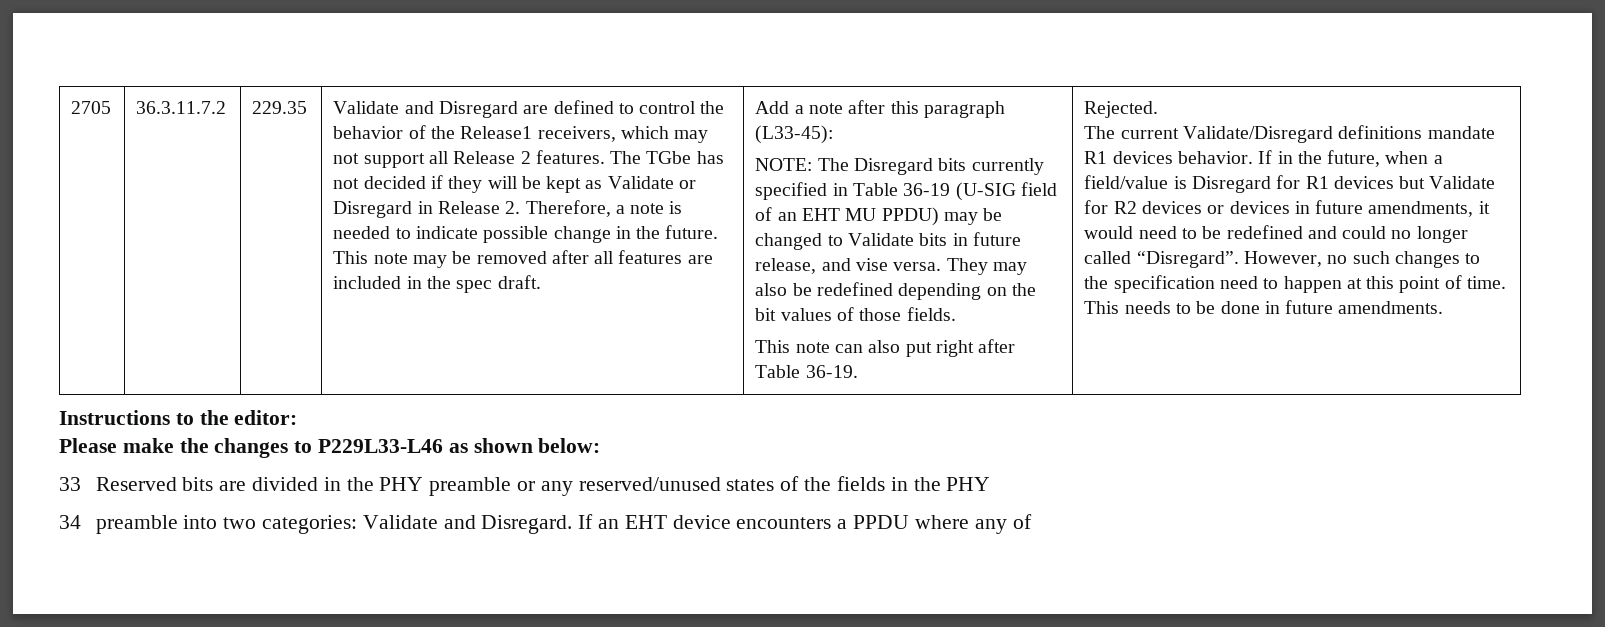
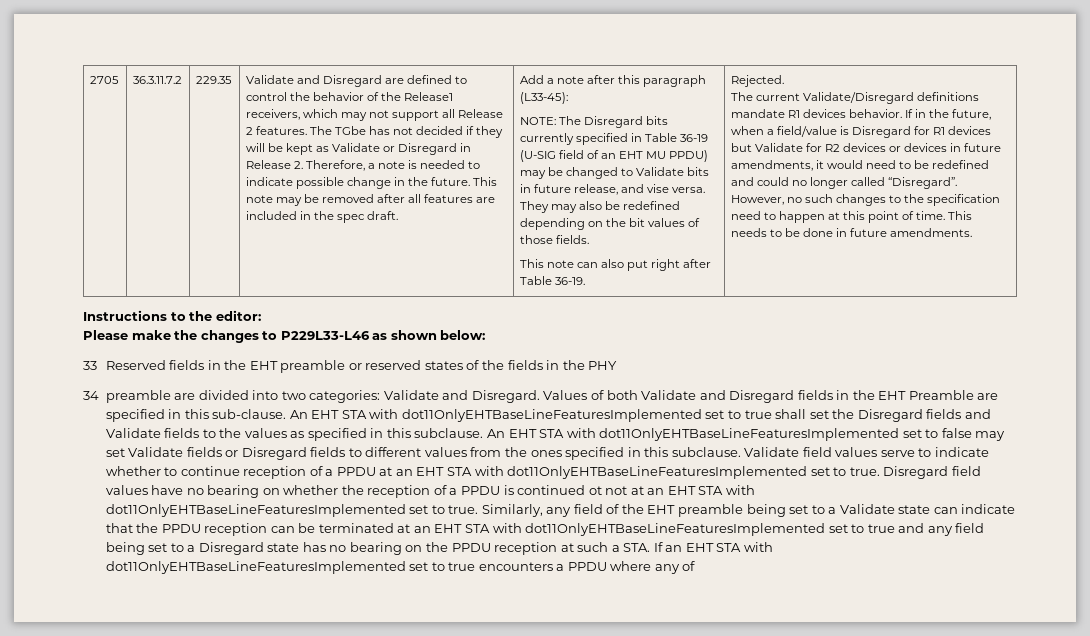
[182,477,424,491] bits are divided in the PHY -> [169,360,278,370] fields in the EHT
[540,477,721,496] any reserved/unused -> [365,360,422,370] reserved
(178, 524) none -> [174,390,249,400] are divided
[578,514,731,529] If an EHT device -> [543,390,999,403] [105,409,991,422] [105,428,1006,441] [105,447,989,460] [105,466,981,479] [105,485,755,498] [105,504,1016,517] [105,523,985,536] [105,542,773,555] [105,561,476,574] Values of both Validate and Disregard fields in the EHT Preamble are specified in this sub-clause. An EHT STA with dot11OnlyEHTBaseLineFeaturesImplemented set to true shall set the Disregard fields and Validate fields to the values as specified in this subclause. An EHT STA with dot11OnlyEHTBaseLineFeaturesImplemented set to false may set Validate fields or Disregard fields to different values from the ones specified in this subclause. Validate field values serve to indicate whether to continue reception of a PPDU at an EHT STA with dot11OnlyEHTBaseLineFeaturesImplemented set to true. Disregard field values have no bearing on whether the reception of a PPDU is continued ot not at an EHT STA with dot11OnlyEHTBaseLineFeaturesImplemented set to true. Similarly, any field of the EHT preamble being set to a Validate state can indicate that the PPDU reception can be terminated at an EHT STA with dot11OnlyEHTBaseLineFeaturesImplemented set to true and any field being set to a Disregard state has no bearing on the PPDU reception at such a STA. If an EHT STA with dot11OnlyEHTBaseLineFeaturesImplemented set to true

